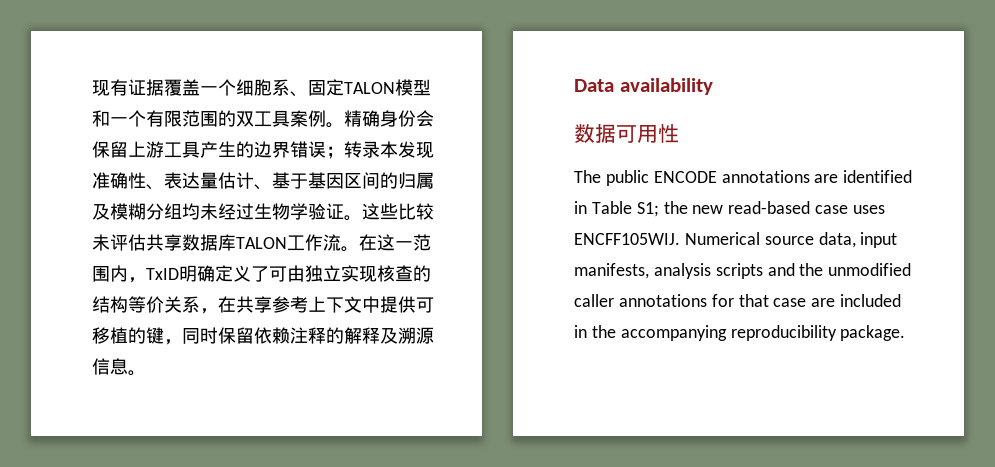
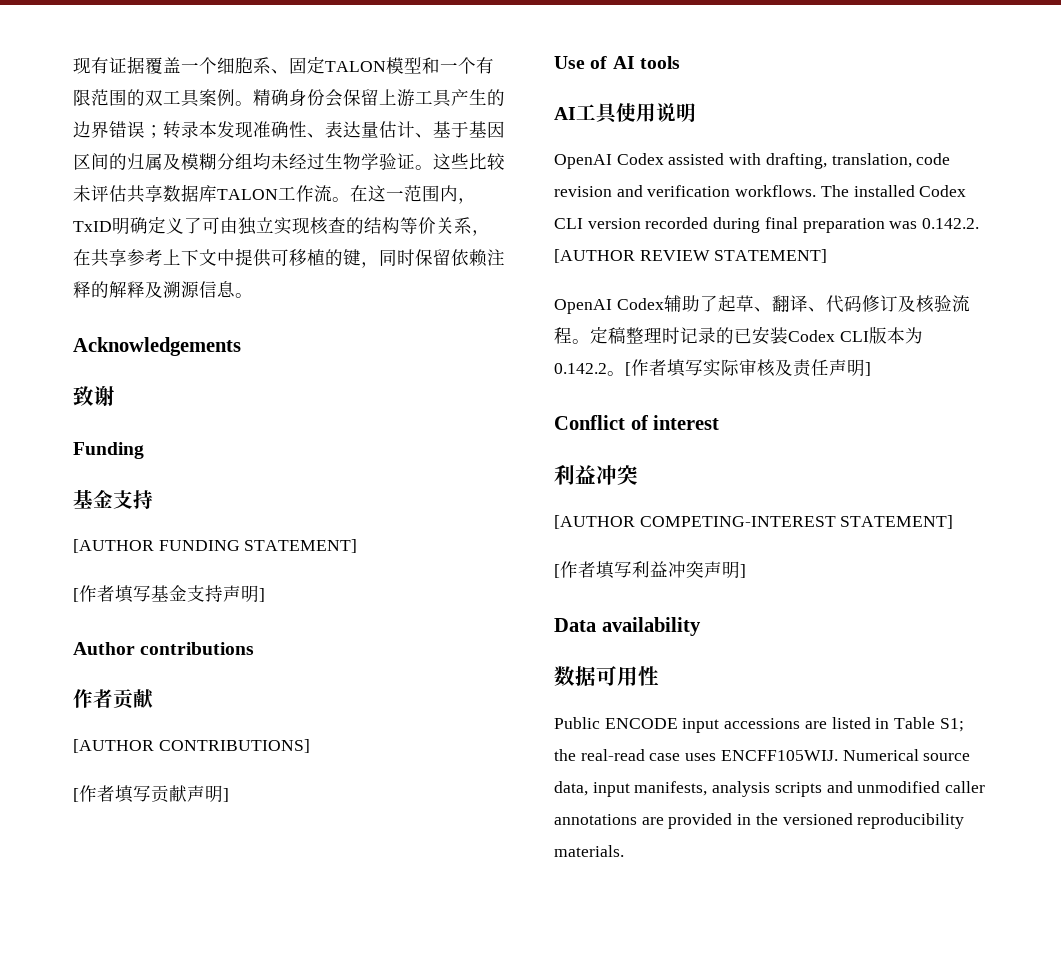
(146, 373) none -> [73,337,241,356] [73,386,115,406] [73,442,144,459] [73,489,153,509] [73,539,358,553] [73,585,265,603] [73,642,255,655] [73,689,154,710] [73,739,310,753] [73,785,229,803] [554,56,680,69] [554,103,696,124] [554,153,951,169] [554,185,967,197] [554,217,980,233] [554,249,828,263] [554,295,970,314] [554,326,923,345] [554,359,871,377] [554,415,720,430] [554,464,638,485] [554,515,954,529] [554,561,746,579] // Acknowledgements // 致谢 // Funding // 基金支持 // [AUTHOR FUNDING STATEMENT] // [作者填写基金支持声明] // Author contributions // 作者贡献 // [AUTHOR CONTRIBUTIONS] // [作者填写贡献声明] // Use of AI tools // AI工具使用说明 // OpenAI Codex assisted with drafting, translation, code revision and verification workflows. The installed Codex CLI version recorded during final preparation was 0.142.2. [AUTHOR REVIEW STATEMENT] // OpenAI Codex辅助了起草、翻译、代码修订及核验流程。定稿整理时记录的已安装Codex CLI版本为0.142.2。[作者填写实际审核及责任声明] // Conflict of interest // 利益冲突 // [AUTHOR COMPETING-INTEREST STATEMENT] // [作者填写利益冲突声明]
[574,170,913,186] The public ENCODE annotations are identified -> [554,717,871,733] Public ENCODE input accessions are listed
[692,201,811,214] new read-based -> [580,749,645,761] real-read
[799,263,824,276] the -> (853, 787) none
[711,294,902,307] [574,325,906,341] for that case are included in the accompanying reproducibility package. -> [641,813,965,829] [554,845,624,857] are provided in the versioned reproducibility materials.

